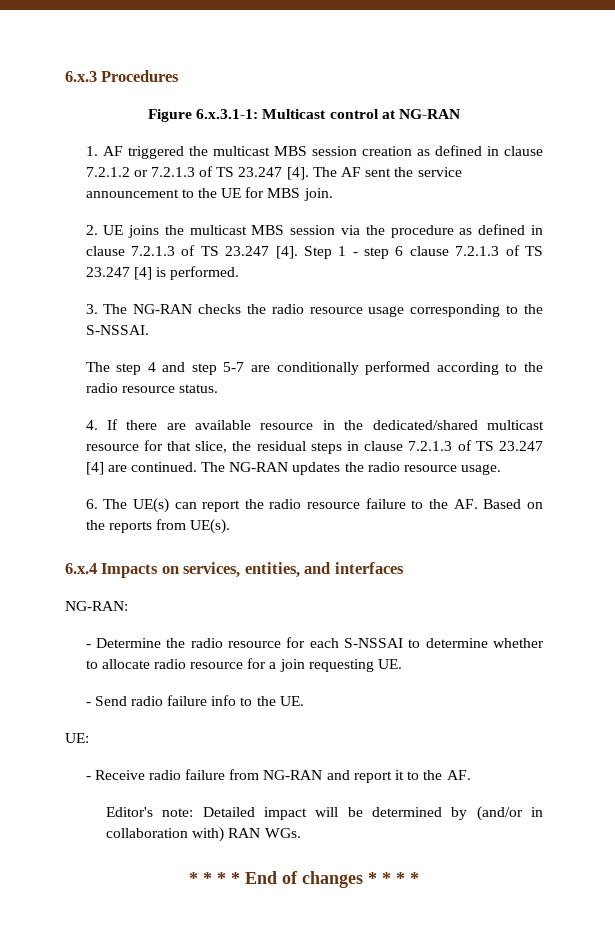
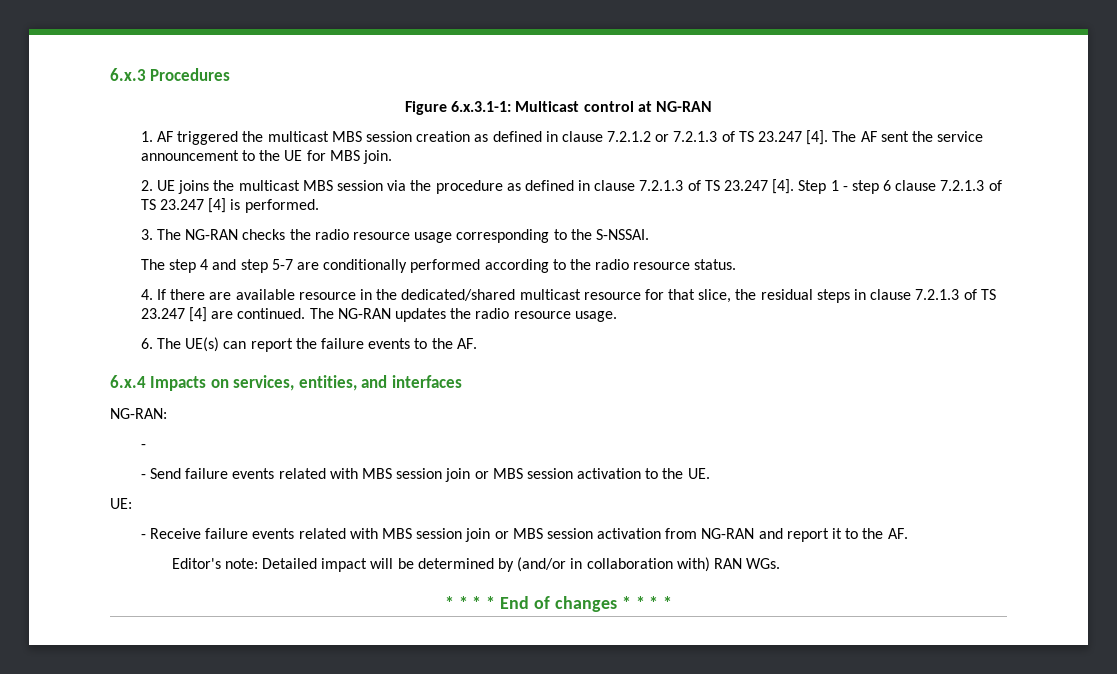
[269,498,544,509] [85,519,231,534] radio resource failure to the AF. Based on the reports from UE(s). -> [320,338,477,349] failure events to the AF.
[95,637,544,648] [85,658,403,672] [85,695,237,706] Determine the radio resource for each S-NSSAI to determine whether to allocate radio resource for a join requesting UE. // - Send radio failure info -> [140,468,642,482] // - Send failure events related with MBS session join or MBS session activation
[148,769,226,780] radio failure -> [205,528,662,542] failure events related with MBS session join or MBS session activation

